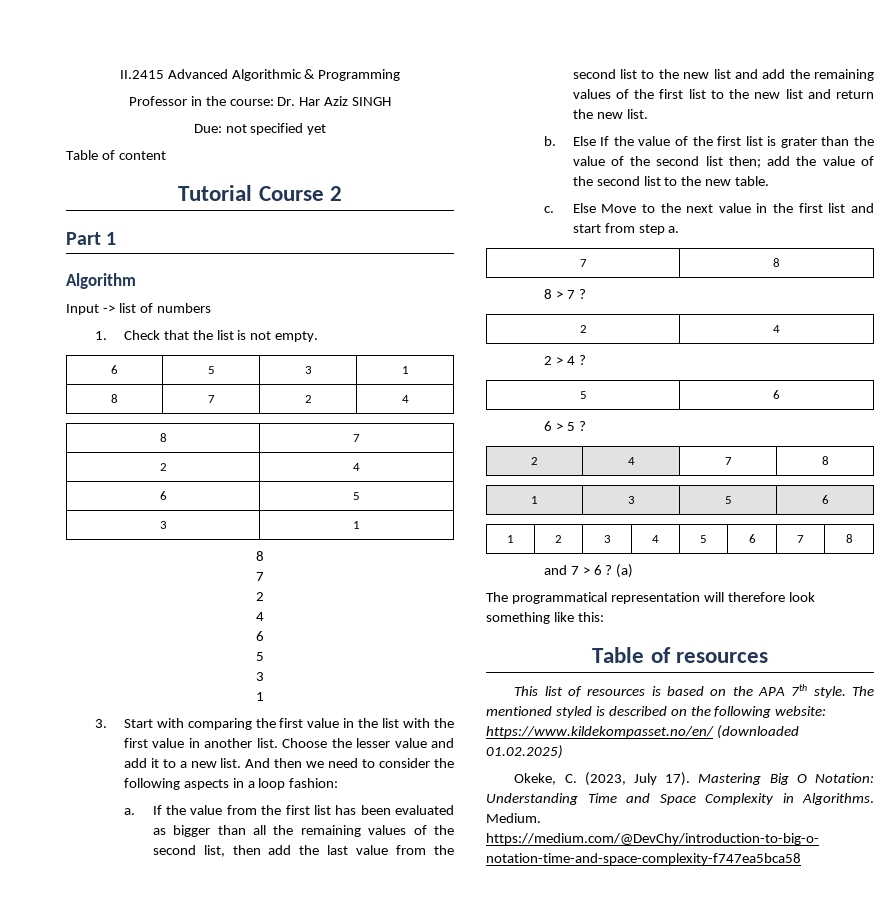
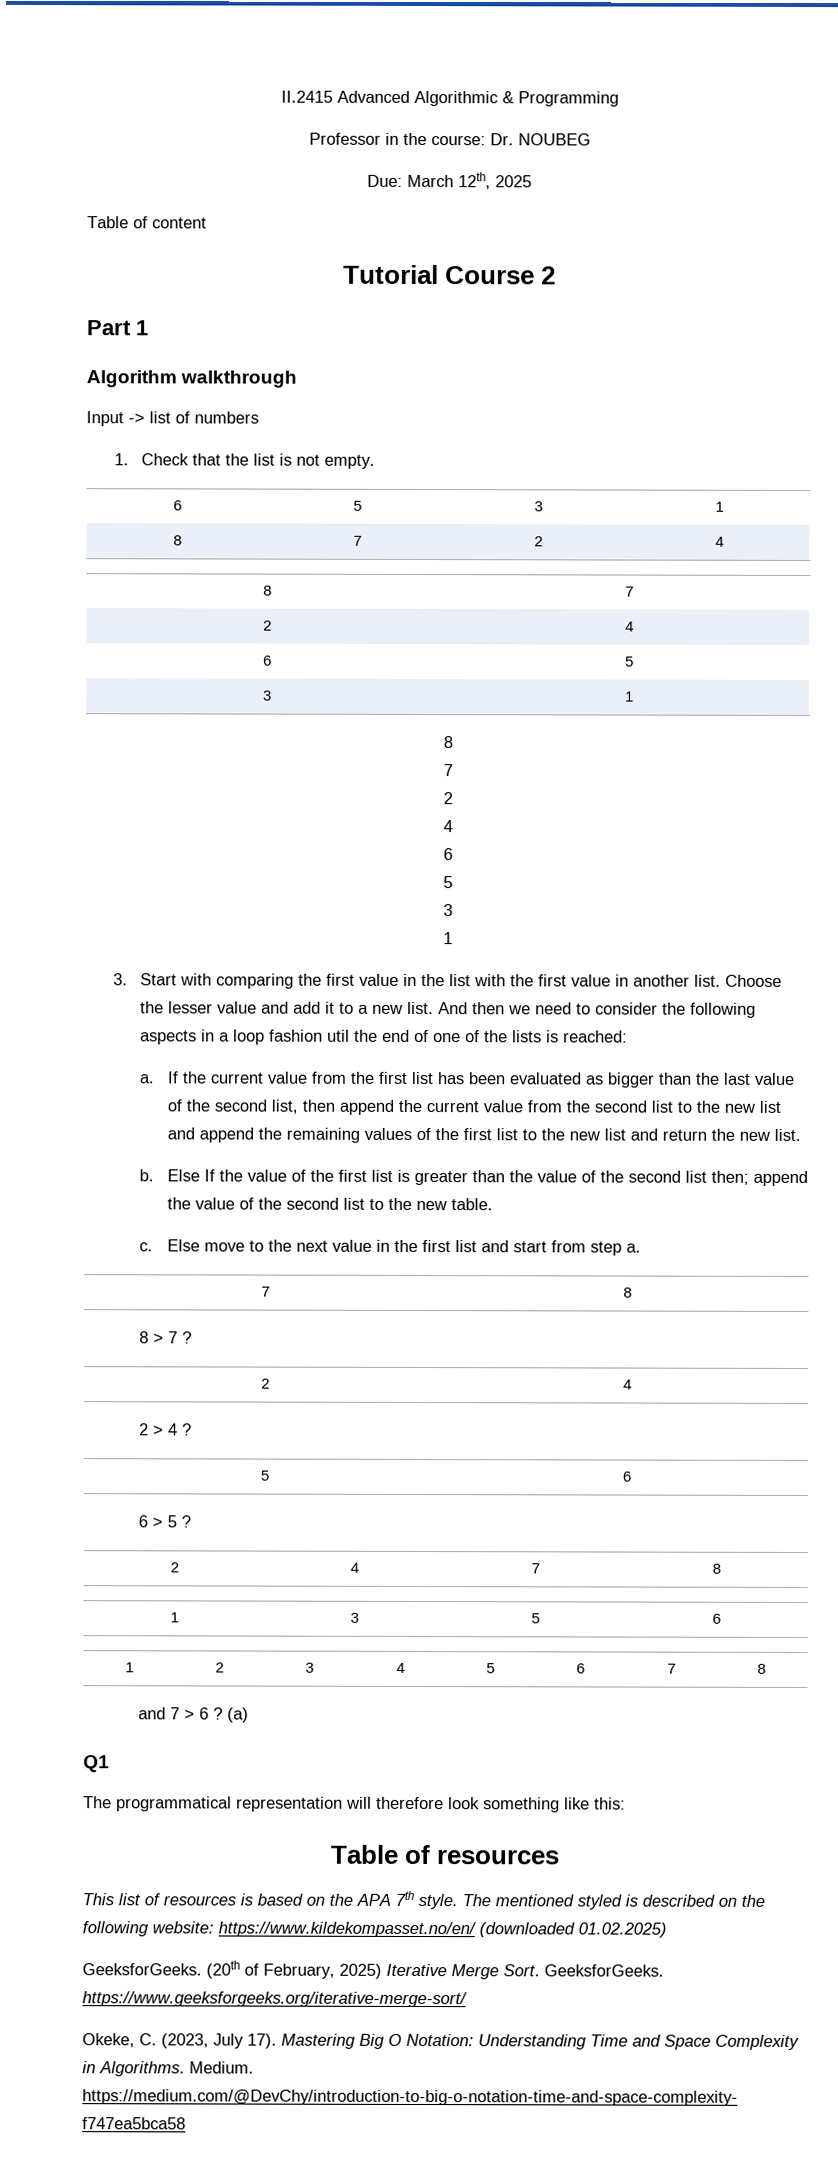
[299,96,392,106] [193,123,327,135] Har Aziz SINGH // Due: not specified yet -> [517,133,591,146] [367,172,532,190] NOUBEG // Due: March 12th, 2025
(136, 281) none -> [180,370,298,388] walkthrough
[289,778,339,788] fashion: -> [269,1029,629,1043] fashion util the end of one of the lists is reached:
(187, 810) none -> [209,1072,264,1084] current
[252,825,407,837] all the remaining values -> [694,1072,795,1085] the last value
[268,845,349,855] add the last -> [338,1099,479,1115] append the current
[762,69,786,79] add -> [198,1127,254,1143] append
[780,137,817,148] grater -> [413,1170,468,1186] greater
[767,156,791,166] add -> [752,1170,808,1187] append
[601,204,637,213] Move -> [203,1242,245,1252] move
(634, 571) none -> [83,1755,110,1773] // Q1
(563, 752) none -> [82,1960,664,1980] [82,1991,467,2008] // GeeksforGeeks. (20th of February, 2025) Iterative Merge Sort. GeeksforGeeks. https://www.geeksforgeeks.org/iterative-merge-sort/

